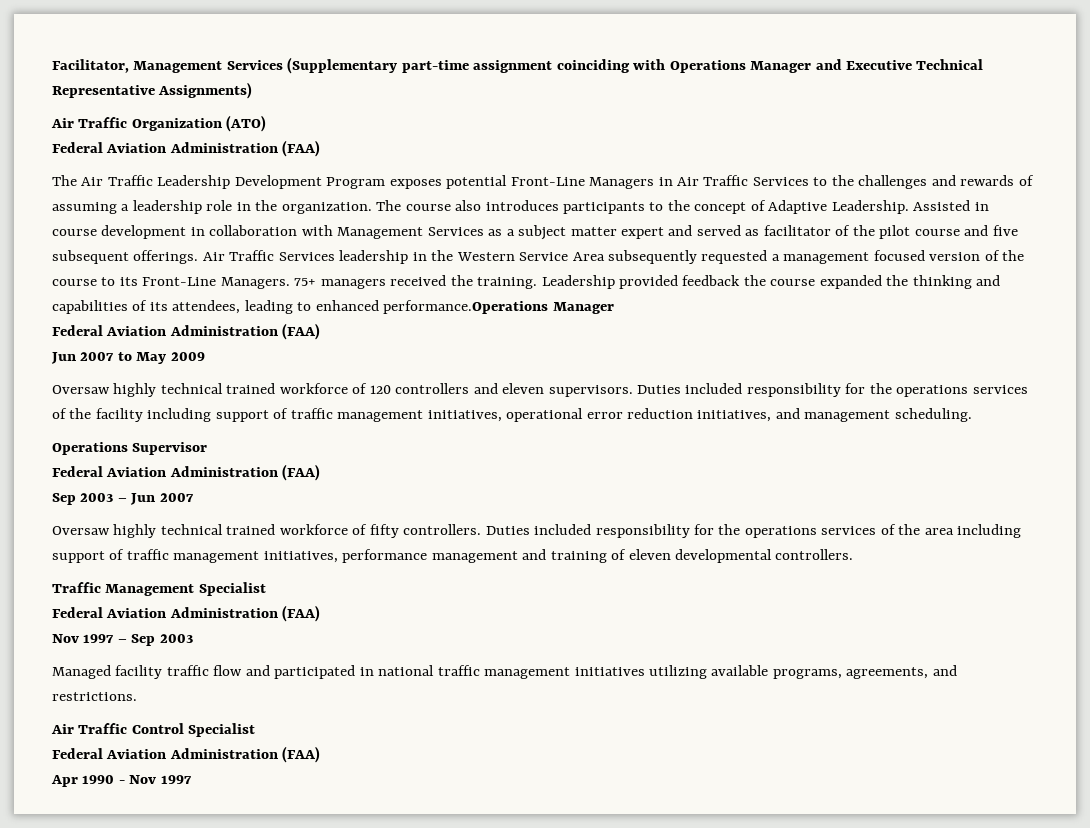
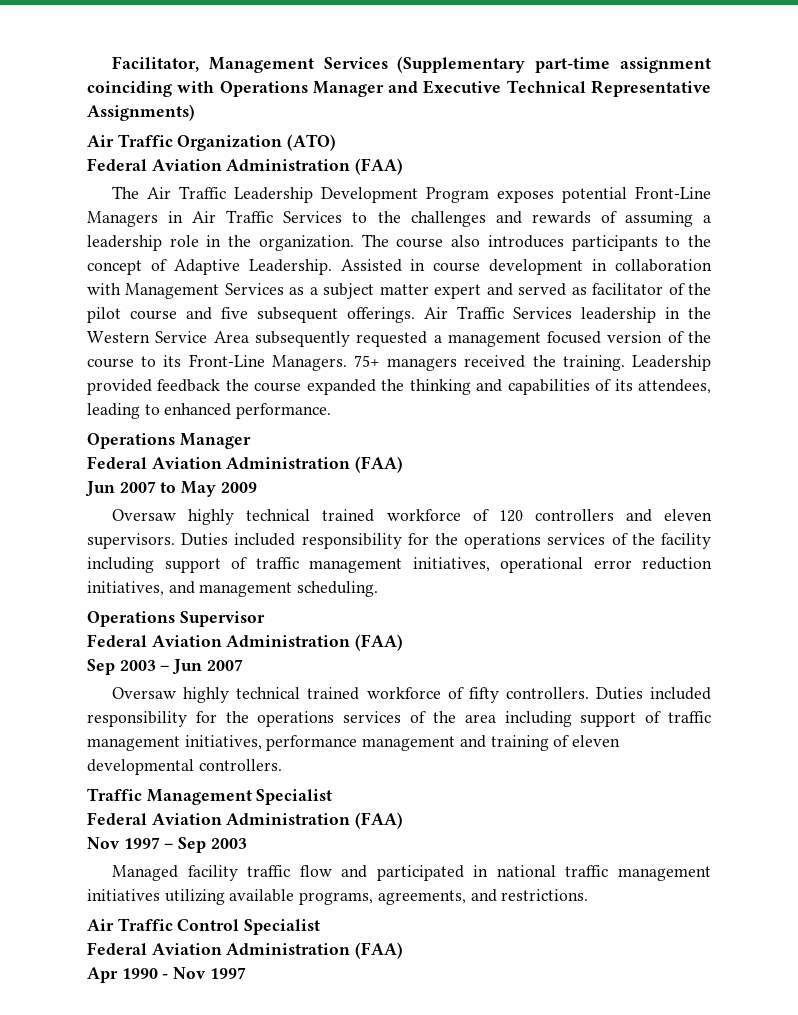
[383,300,549,314] performance.Operations -> [236,403,332,419] [87,433,175,449] performance. // Operations

